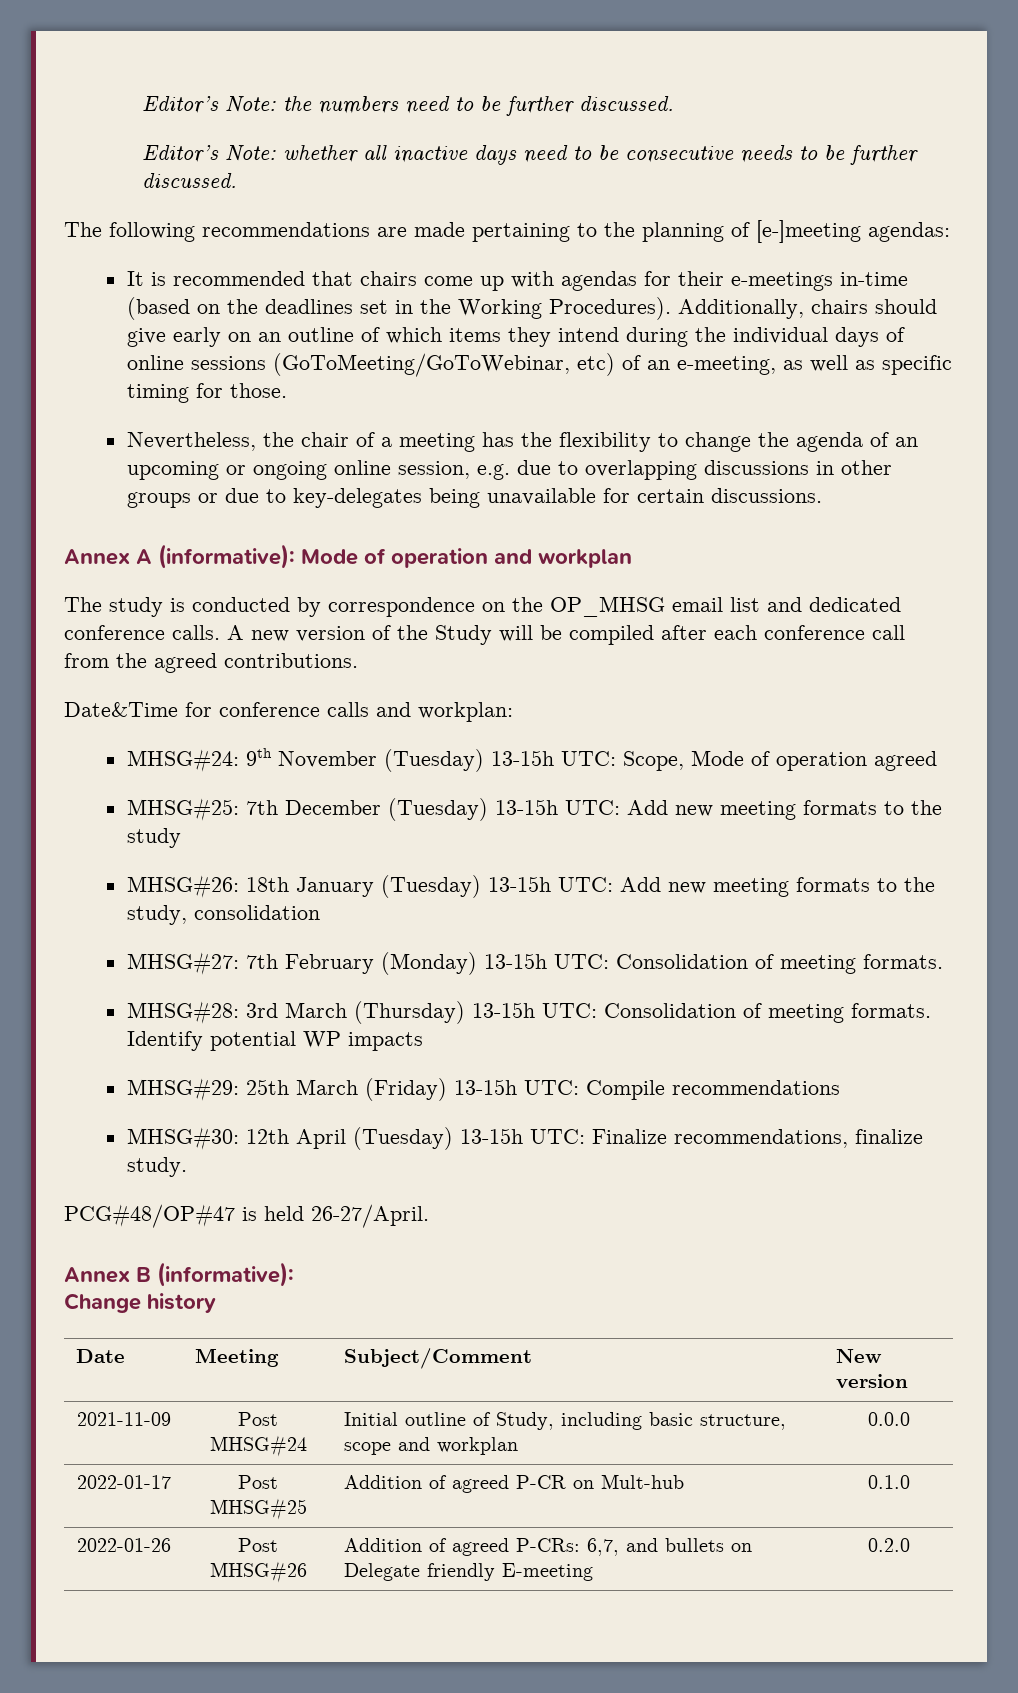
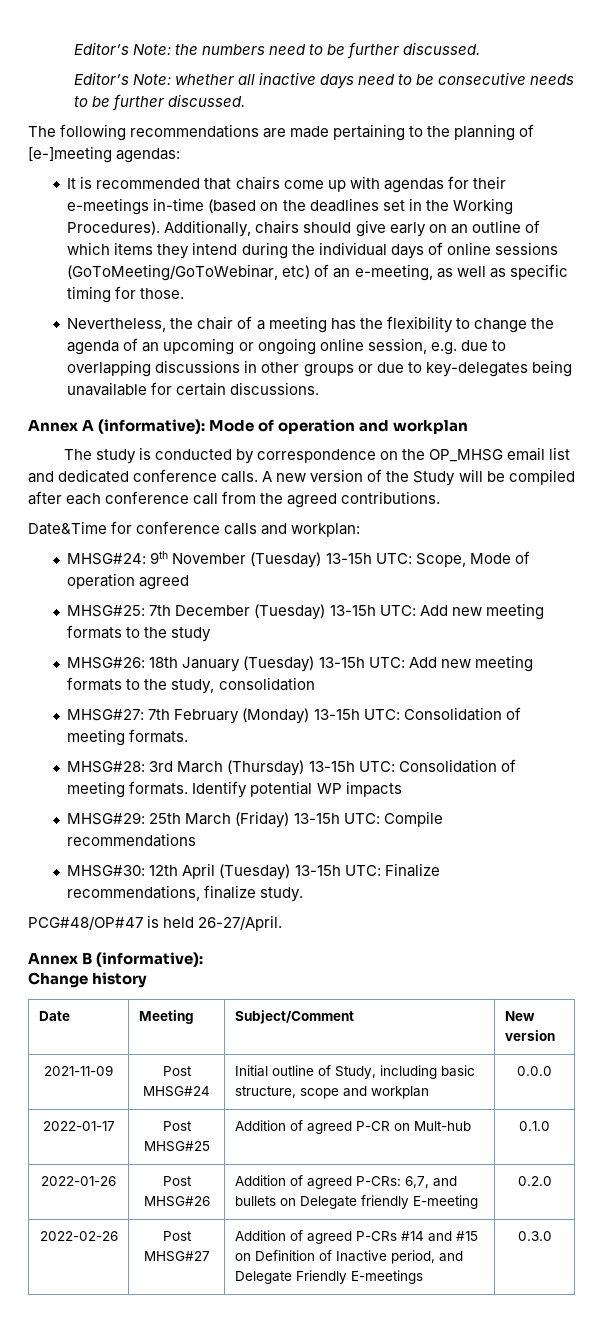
(910, 1545) none -> [39,1231,118,1241] [162,1231,192,1241] [143,1251,210,1262] [234,1230,478,1244] [234,1250,463,1264] [234,1270,423,1284] [517,1231,552,1241] // 2022-02-26 | Post MHSG#27 | Addition of agreed P-CRs #14 and #15 on Definition of Inactive period, and Delegate Friendly E-meetings | 0.3.0

